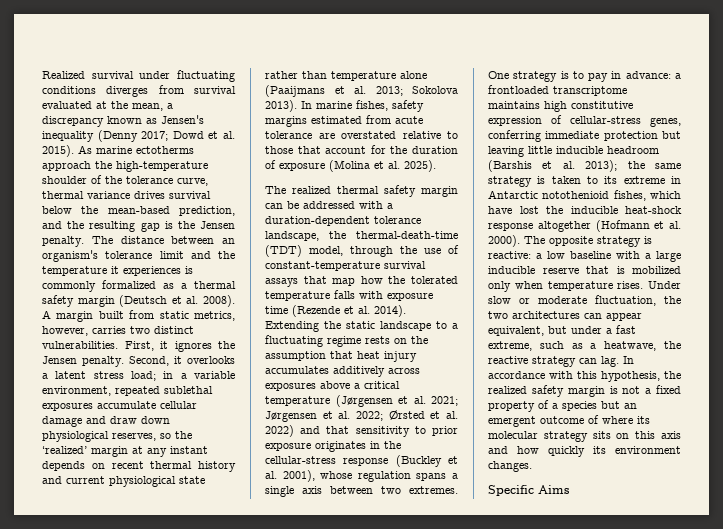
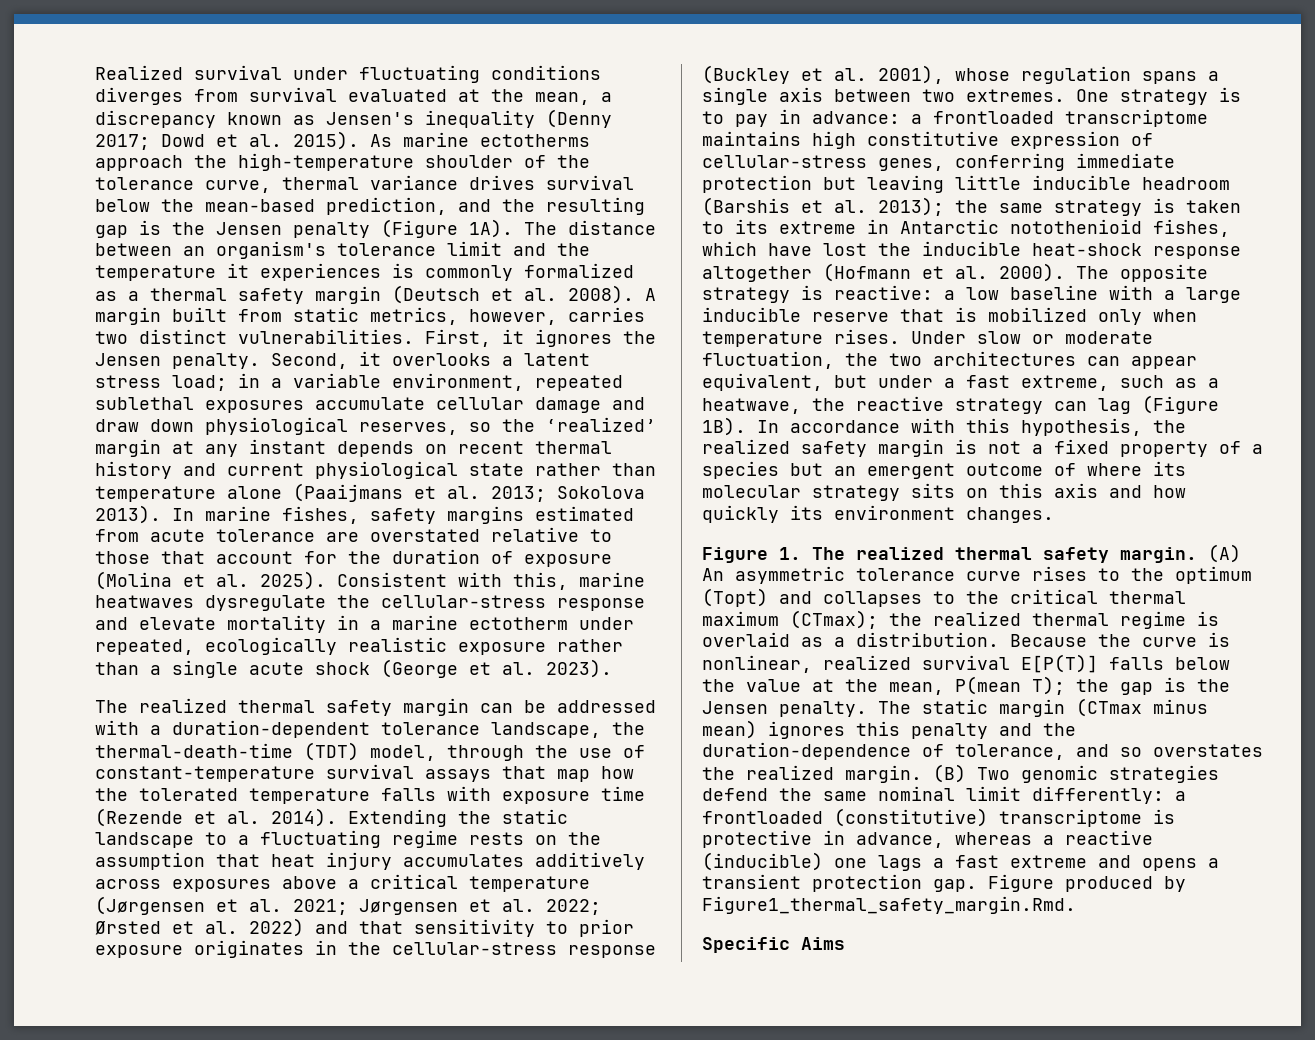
[42,236,84,247] penalty. -> [293,219,513,238] penalty (Figure 1A).
(436, 166) none -> [337,572,645,590] [95,595,645,611] [95,615,634,633] [95,637,623,655] [95,659,612,678] Consistent with this, marine heatwaves dysregulate the cellular-stress response and elevate mortality in a marine ectotherm under repeated, ecologically realistic exposure rather than a single acute shock (George et al. 2023).
[601,356,619,367] lag. -> [1098,395,1219,414] [702,417,746,436] lag (Figure 1B).
(532, 466) none -> [702,544,1241,563] [702,566,1252,584] [702,588,1186,607] [702,610,1219,629] [702,632,1230,647] [702,654,1230,673] [702,676,1230,695] [702,698,1208,717] [702,720,1076,739] [702,742,1263,760] [702,764,1219,783] [702,786,1186,804] [702,808,1175,827] [702,830,1153,848] [702,852,1219,871] [702,874,1186,892] [702,896,1076,914] // Figure 1. The realized thermal safety margin. (A) An asymmetric tolerance curve rises to the optimum (Topt) and collapses to the critical thermal maximum (CTmax); the realized thermal regime is overlaid as a distribution. Because the curve is nonlinear, realized survival E[P(T)] falls below the value at the mean, P(mean T); the gap is the Jensen penalty. The static margin (CTmax minus mean) ignores this penalty and the duration-dependence of tolerance, and so overstates the realized margin. (B) Two genomic strategies defend the same nominal limit differently: a frontloaded (constitutive) transcriptome is protective in advance, whereas a reactive (inducible) one lags a fast extreme and opens a transient protection gap. Figure produced by Figure1_thermal_safety_margin.Rmd.

